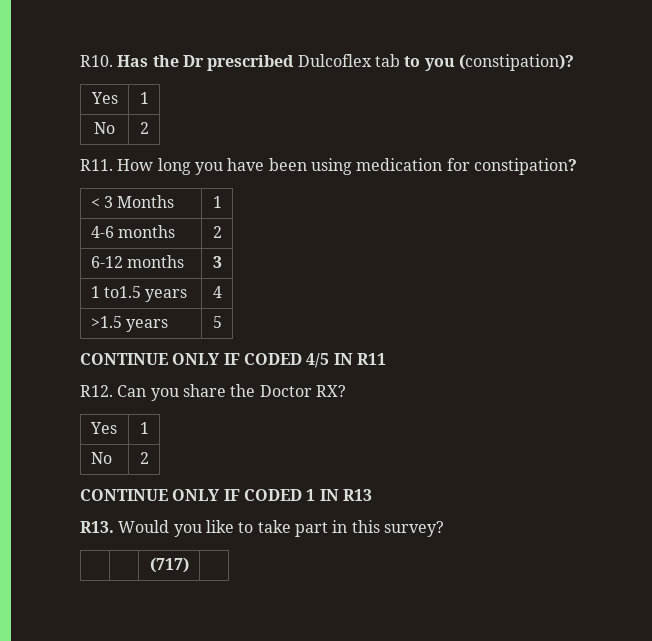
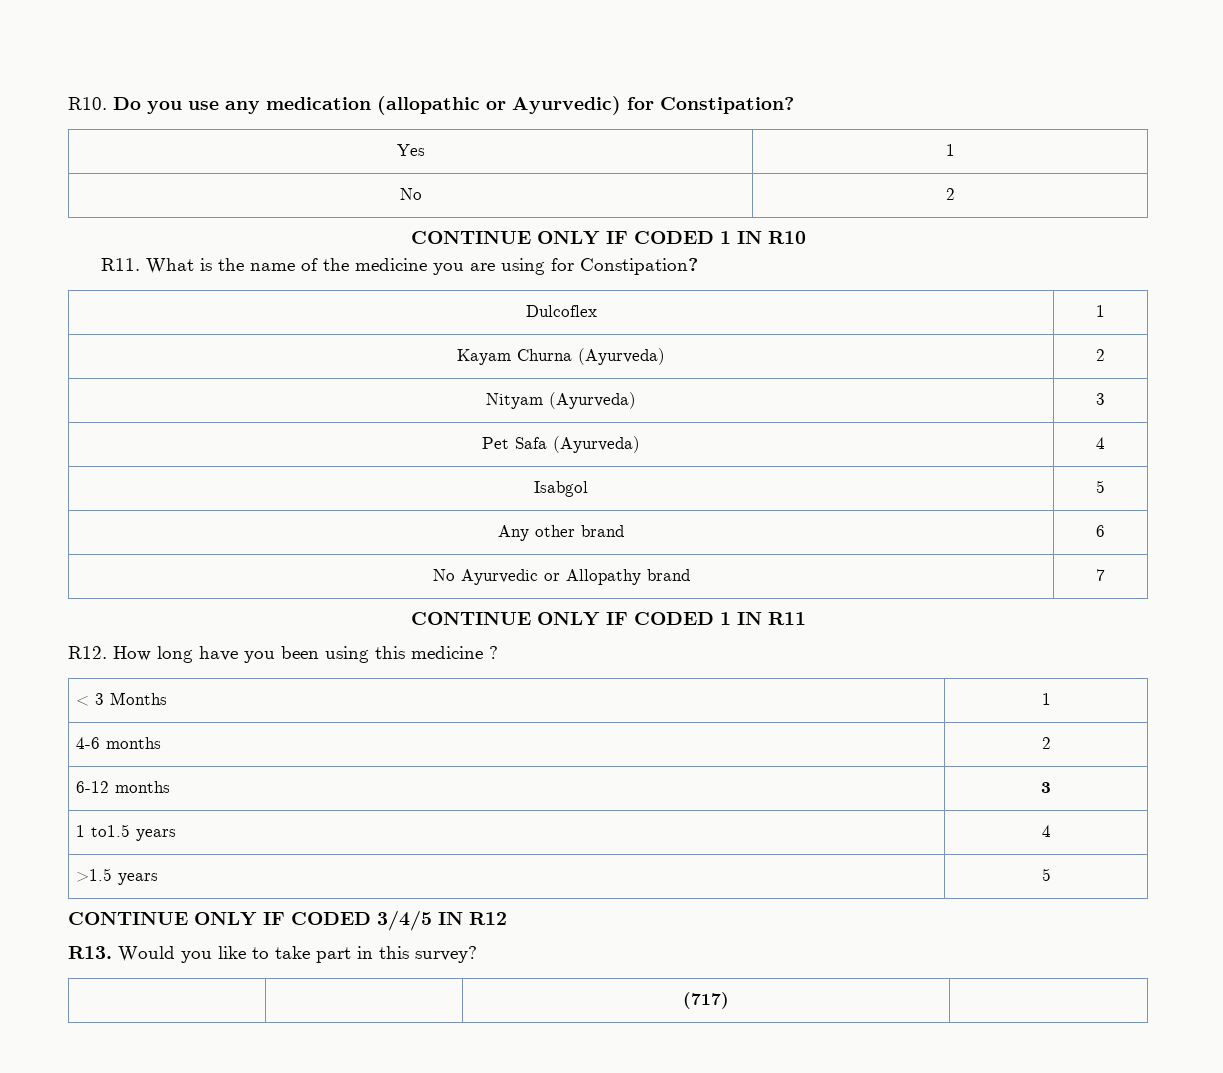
[117,54,574,71] [90,92,118,104] [139,92,149,104] [94,122,115,134] [139,122,149,134] [80,158,577,175] Has the Dr prescribed Dulcoflex tab to you (constipation)? // Yes | 1 // No | 2 // R11. How long you have been using medication for constipation? -> [113,96,794,115] [396,144,425,156] [945,144,955,156] [399,188,422,200] [945,188,955,200] [410,231,806,245] [101,258,699,275] [525,305,597,317] [1096,305,1105,317] [457,348,665,365] [1096,349,1105,361] [486,392,636,409] [1096,393,1105,405] [482,436,640,453] [1096,437,1105,449] [534,481,588,497] [1096,480,1105,493] [498,525,624,541] [1096,525,1105,537] [432,569,690,585] [1096,569,1105,581] [410,612,806,626] [68,646,498,663] Do you use any medication (allopathic or Ayurvedic) for Constipation? // Yes | 1 // No | 2 // CONTINUE ONLY IF CODED 1 IN R10 // R11. What is the name of the medicine you are using for Constipation? // Dulcoflex | 1 // Kayam Churna (Ayurveda) | 2 // Nityam (Ayurveda) | 3 // Pet Safa (Ayurveda) | 4 // Isabgol | 5 // Any other brand | 6 // No Ayurvedic or Allopathy brand | 7 // CONTINUE ONLY IF CODED 1 IN R11 // R12. How long have you been using this medicine ?
[306,353,386,368] [80,384,346,401] [89,422,117,434] [139,422,149,434] [90,452,112,464] [139,452,149,464] [80,489,372,501] 4/5 IN R11 // R12. Can you share the Doctor RX? // Yes | 1 // No | 2 // CONTINUE ONLY IF CODED 1 IN R13 -> [377,910,507,931] 3/4/5 IN R12

